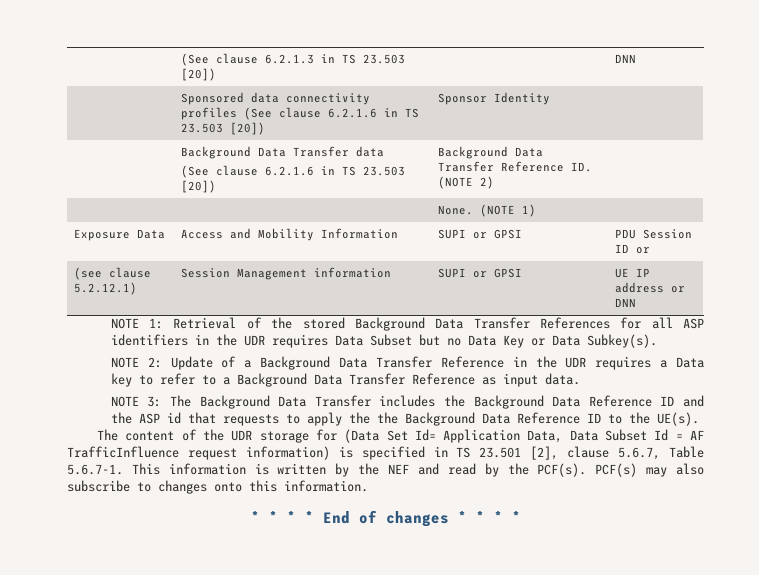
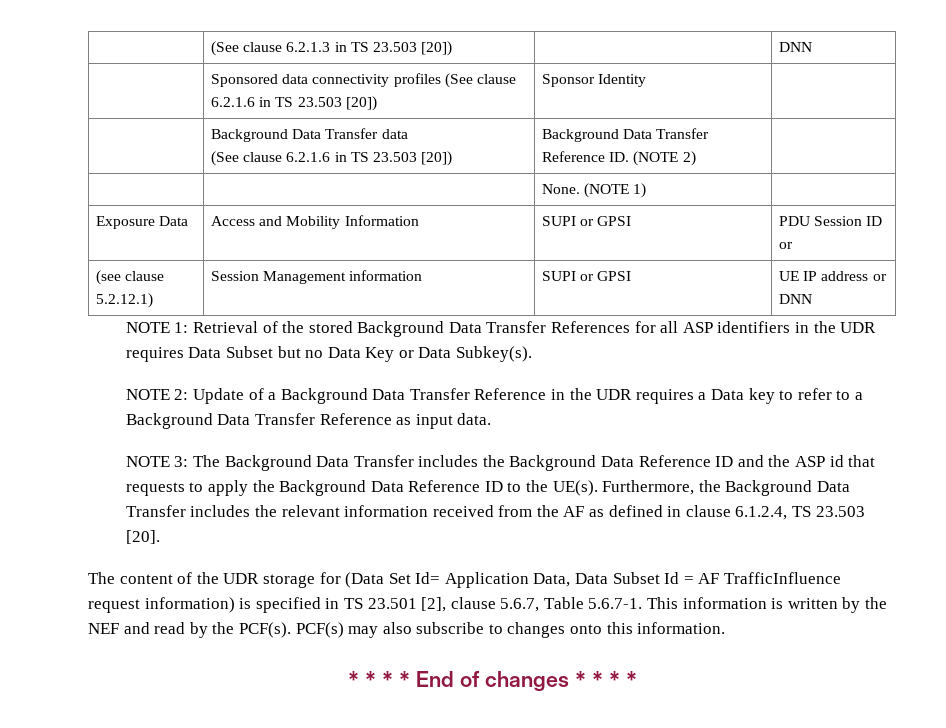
[376,412,398,424] the -> (275, 486) none
(699, 419) none -> [602,480,851,496] [125,505,865,520] [125,530,160,544] Furthermore, the Background Data Transfer includes the relevant information received from the AF as defined in clause 6.1.2.4, TS 23.503 [20].

